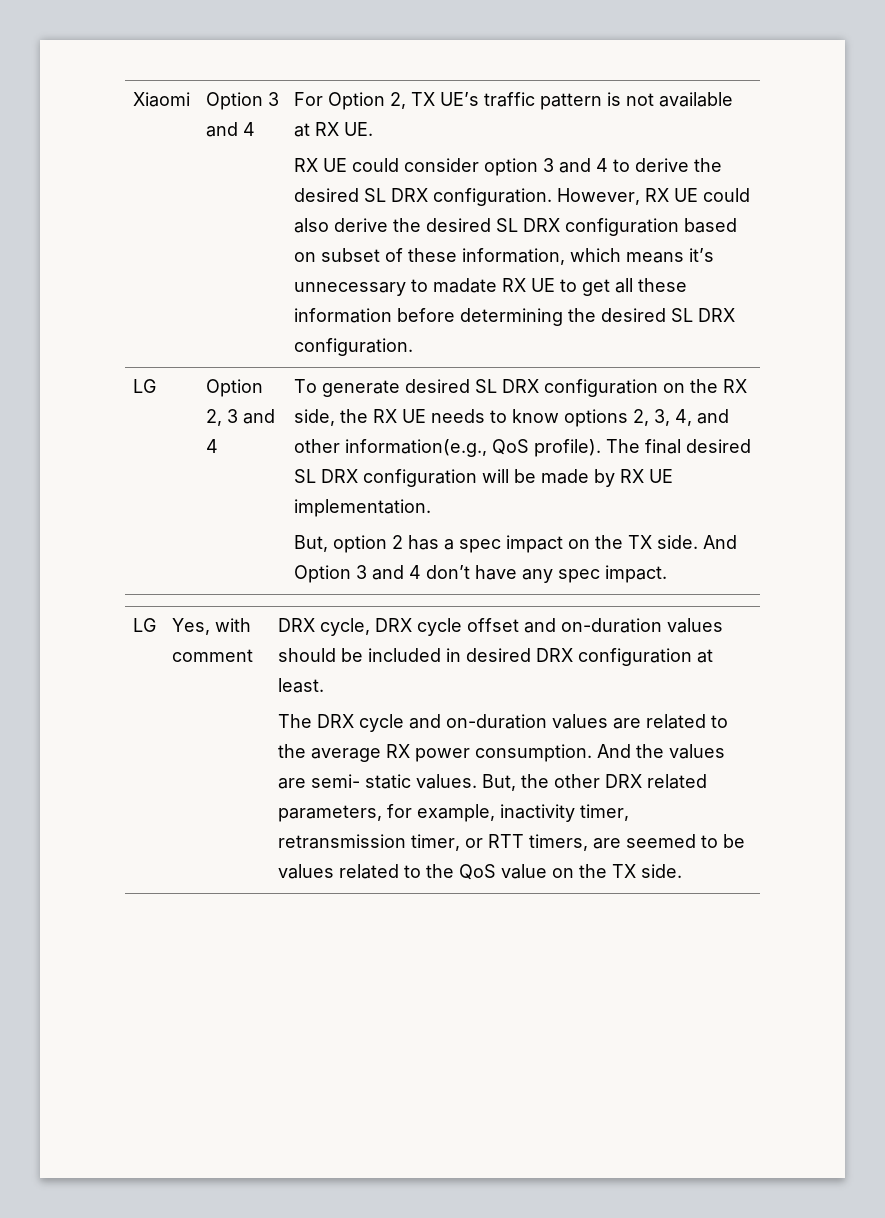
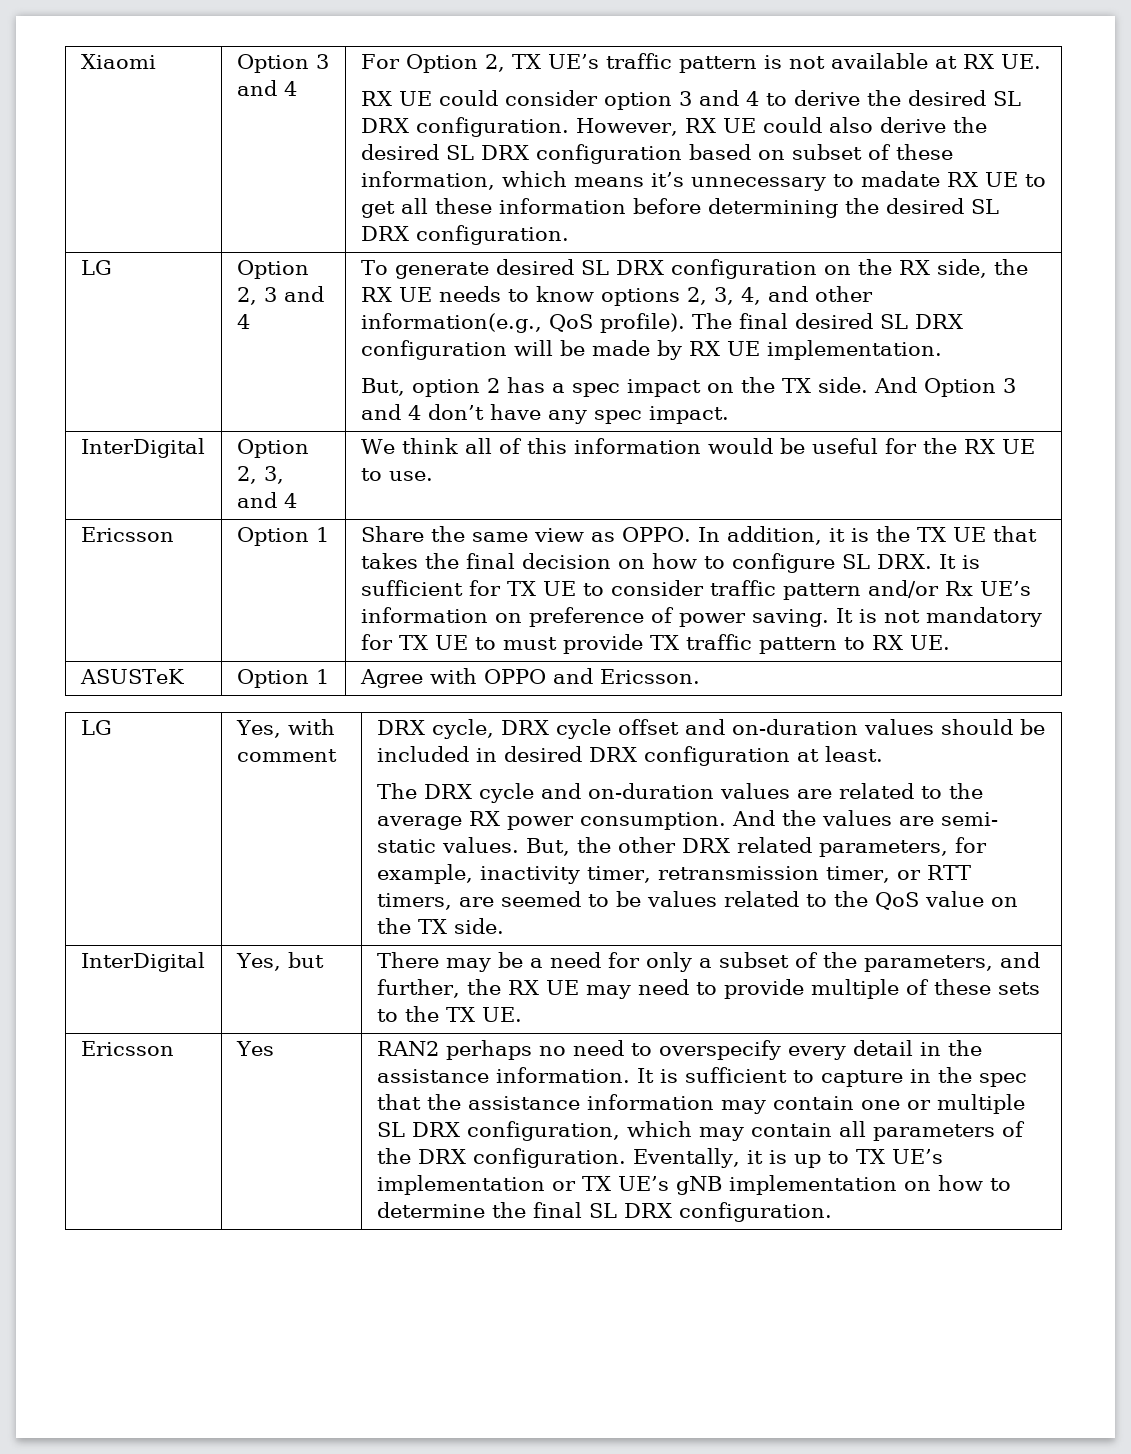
(667, 574) none -> [80,438,205,458] [236,439,309,458] [236,466,284,484] [236,492,297,508] [360,438,1035,454] [360,468,433,481] [80,527,174,542] [236,527,329,546] [360,526,1037,545] [360,553,980,573] [360,580,1031,600] [360,607,1042,627] [360,634,950,654] [79,669,184,684] [236,669,329,688] [359,668,700,688] // InterDigital | Option 2, 3, and 4 | We think all of this information would be useful for the RX UE to use. // Ericsson | Option 1 | Share the same view as OPPO. In addition, it is the TX UE that takes the final decision on how to configure SL DRX. It is sufficient for TX UE to consider traffic pattern and/or Rx UE’s information on preference of power saving. It is not mandatory for TX UE to must provide TX traffic pattern to RX UE. // ASUSTeK | Option 1 | Agree with OPPO and Ericsson.
(682, 871) none -> [80,952,205,972] [235,952,324,971] [376,952,1040,972] [376,979,1040,999] [376,1006,522,1022] [80,1041,174,1056] [235,1041,274,1056] [376,1040,982,1060] [376,1067,1027,1087] [376,1094,1025,1114] [376,1121,1025,1141] [376,1148,943,1168] [376,1175,1011,1195] [376,1202,832,1222] // InterDigital | Yes, but | There may be a need for only a subset of the parameters, and further, the RX UE may need to provide multiple of these sets to the TX UE. // Ericsson | Yes | RAN2 perhaps no need to overspecify every detail in the assistance information. It is sufficient to capture in the spec that the assistance information may contain one or multiple SL DRX configuration, which may contain all parameters of the DRX configuration. Eventally, it is up to TX UE’s implementation or TX UE’s gNB implementation on how to determine the final SL DRX configuration.

